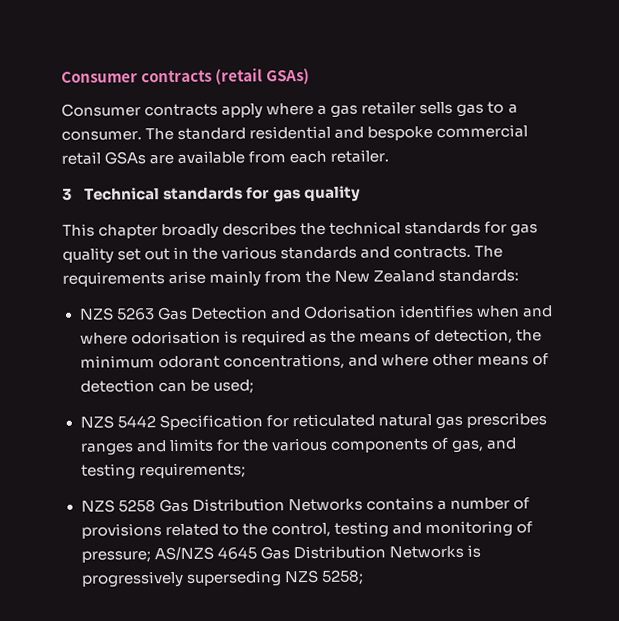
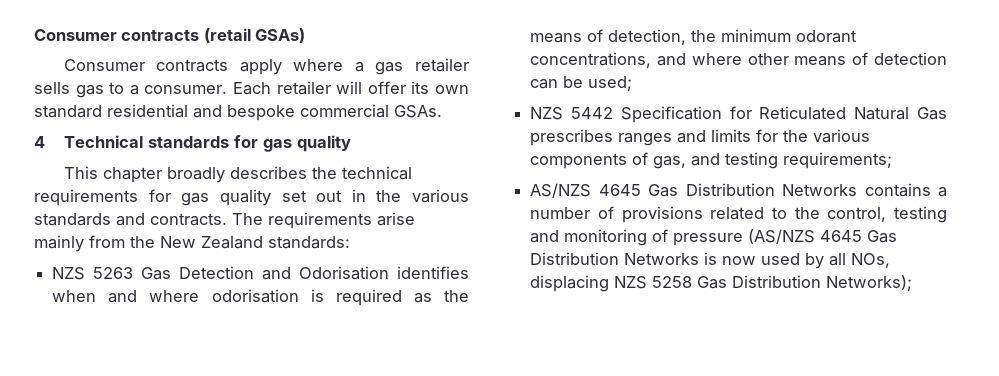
[145,128,175,141] The -> [232,81,470,95] Each retailer will offer its own
[61,149,390,165] [62,188,72,201] retail GSAs are available from each retailer. // 3 -> [394,105,442,118] [34,136,45,148] GSAs. // 4
[404,221,482,235] standards -> [34,189,138,206] requirements
[291,413,463,430] reticulated natural gas -> [759,106,947,120] Reticulated Natural Gas
[80,499,156,513] NZS 5258 -> [530,183,641,198] AS/NZS 4645
[80,546,214,563] pressure; AS/NZS -> [673,229,816,246] pressure (AS/NZS
[80,569,364,588] progressively superseding NZS 5258; -> [722,253,891,269] [530,275,913,292] now used by all NOs, displacing NZS 5258 Gas Distribution Networks);

